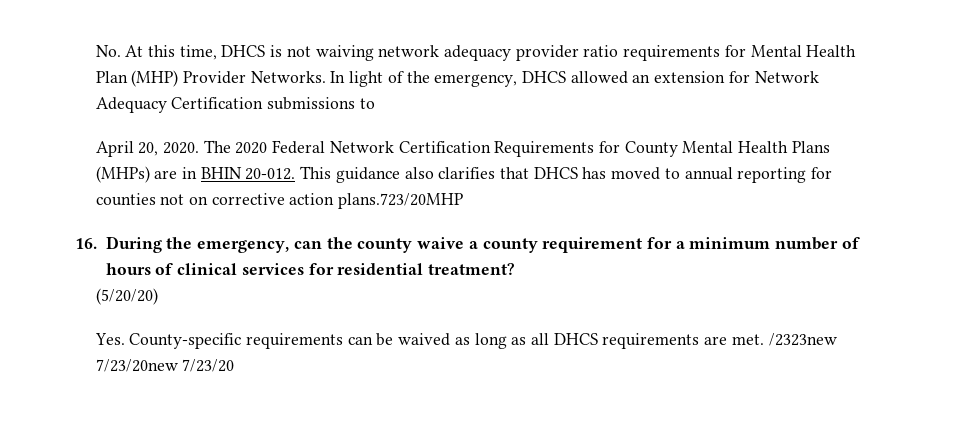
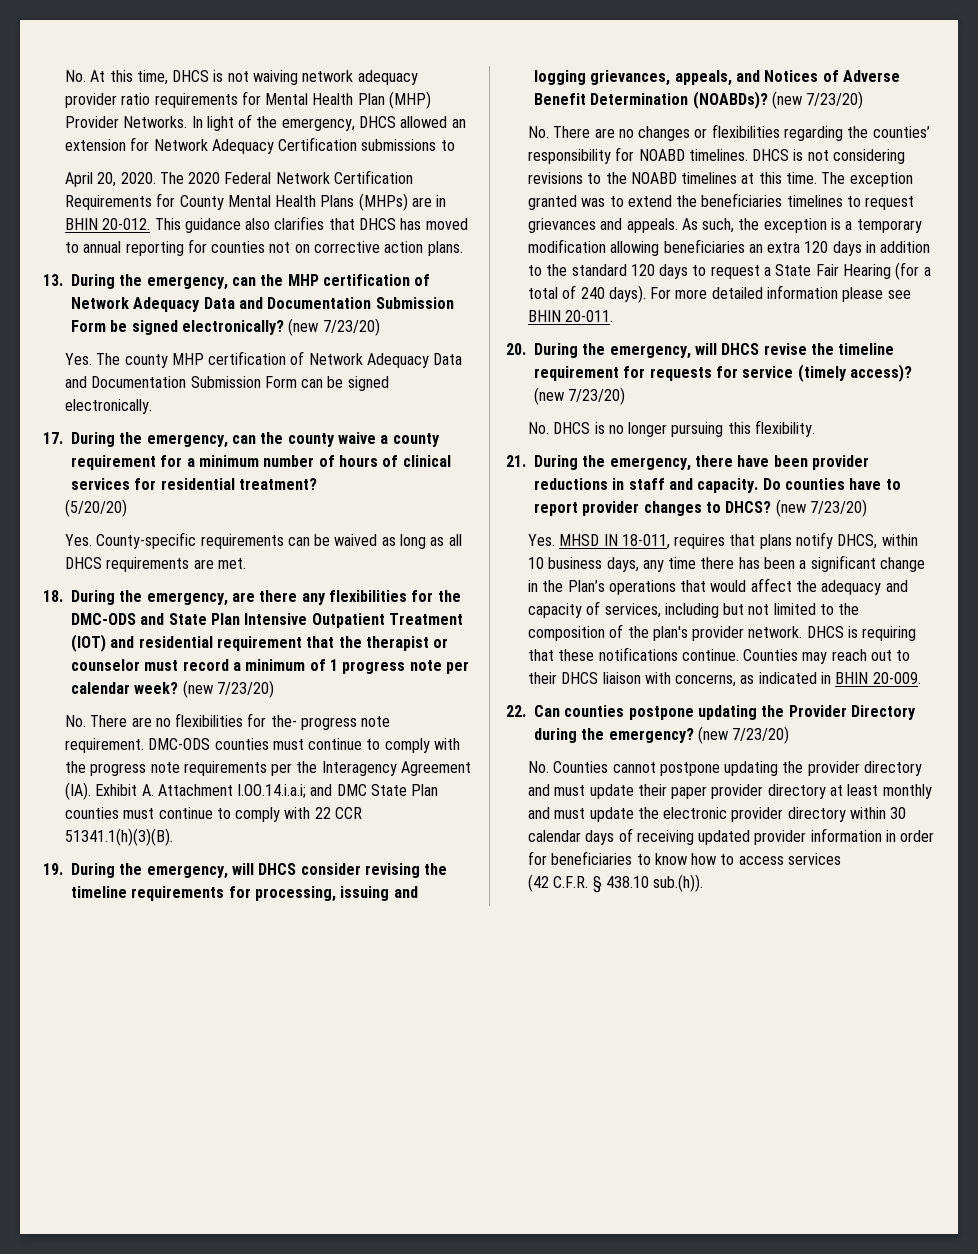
[338,193,464,209] [75,238,97,249] plans.723/20MHP // 16. -> [427,241,463,256] [43,274,431,290] [71,297,454,312] [71,318,380,336] [64,351,463,368] [64,376,389,391] [64,399,152,414] [43,432,63,444] plans. // 13. During the emergency, can the MHP certification of Network Adequacy Data and Documentation Submission Form be signed electronically? (new 7/23/20) // Yes. The county MHP certification of Network Adequacy Data and Documentation Submission Form can be signed electronically. // 17.
[768,333,837,346] [95,359,235,372] /2323new 7/23/20new 7/23/20 -> [43,590,461,606] [71,613,463,628] [71,634,449,652] [71,659,469,674] [71,680,274,698] [64,713,391,730] [64,738,461,753] [64,761,472,776] [64,782,439,800] [64,807,363,822] [64,828,173,846] [43,863,448,879] [71,886,418,902] [534,70,900,86] [534,91,864,109] [527,124,930,141] [527,147,906,164] [527,172,913,187] [527,193,915,210] [527,218,922,233] [527,239,931,256] [527,262,931,280] [527,285,911,303] [527,310,614,322] [506,343,895,359] [534,364,912,382] [534,387,626,405] [527,420,816,437] [506,455,869,471] [534,478,901,493] [534,499,867,517] [527,532,918,549] [527,555,926,572] [527,578,908,595] [527,601,860,618] [527,624,917,641] [527,647,911,664] [527,672,921,687] [506,705,916,720] [534,726,790,744] [527,761,923,776] [527,784,932,799] [527,807,907,822] [527,828,935,845] [527,851,842,865] [527,874,704,893] // 18. During the emergency, are there any flexibilities for the DMC-ODS and State Plan Intensive Outpatient Treatment (IOT) and residential requirement that the therapist or counselor must record a minimum of 1 progress note per calendar week? (new 7/23/20) // No. There are no flexibilities for the- progress note requirement. DMC-ODS counties must continue to comply with the progress note requirements per the Interagency Agreement (IA). Exhibit A. Attachment I.OO.14.i.a.i; and DMC State Plan counties must continue to comply with 22 CCR 51341.1(h)(3)(B). // 19. During the emergency, will DHCS consider revising the timeline requirements for processing, issuing and logging grievances, appeals, and Notices of Adverse Benefit Determination (NOABDs)? (new 7/23/20) // No. There are no changes or flexibilities regarding the counties’ responsibility for NOABD timelines. DHCS is not considering revisions to the NOABD timelines at this time. The exception granted was to extend the beneficiaries timelines to request grievances and appeals. As such, the exception is a temporary modification allowing beneficiaries an extra 120 days in addition to the standard 120 days to request a State Fair Hearing (for a total of 240 days). For more detailed information please see BHIN 20-011. // 20. During the emergency, will DHCS revise the timeline requirement for requests for service (timely access)? (new 7/23/20) // No. DHCS is no longer pursuing this flexibility. // 21. During the emergency, there have been provider reductions in staff and capacity. Do counties have to report provider changes to DHCS? (new 7/23/20) // Yes. MHSD IN 18-011, requires that plans notify DHCS, within 10 business days, any time there has been a significant change in the Plan’s operations that would affect the adequacy and capacity of services, including but not limited to the composition of the plan's provider network. DHCS is requiring that these notifications continue. Counties may reach out to their DHCS liaison with concerns, as indicated in BHIN 20-009. // 22. Can counties postpone updating the Provider Directory during the emergency? (new 7/23/20) // No. Counties cannot postpone updating the provider directory and must update their paper provider directory at least monthly and must update the electronic provider directory within 30 calendar days of receiving updated provider information in order for beneficiaries to know how to access services // (42 C.F.R. § 438.10 sub.(h)).

